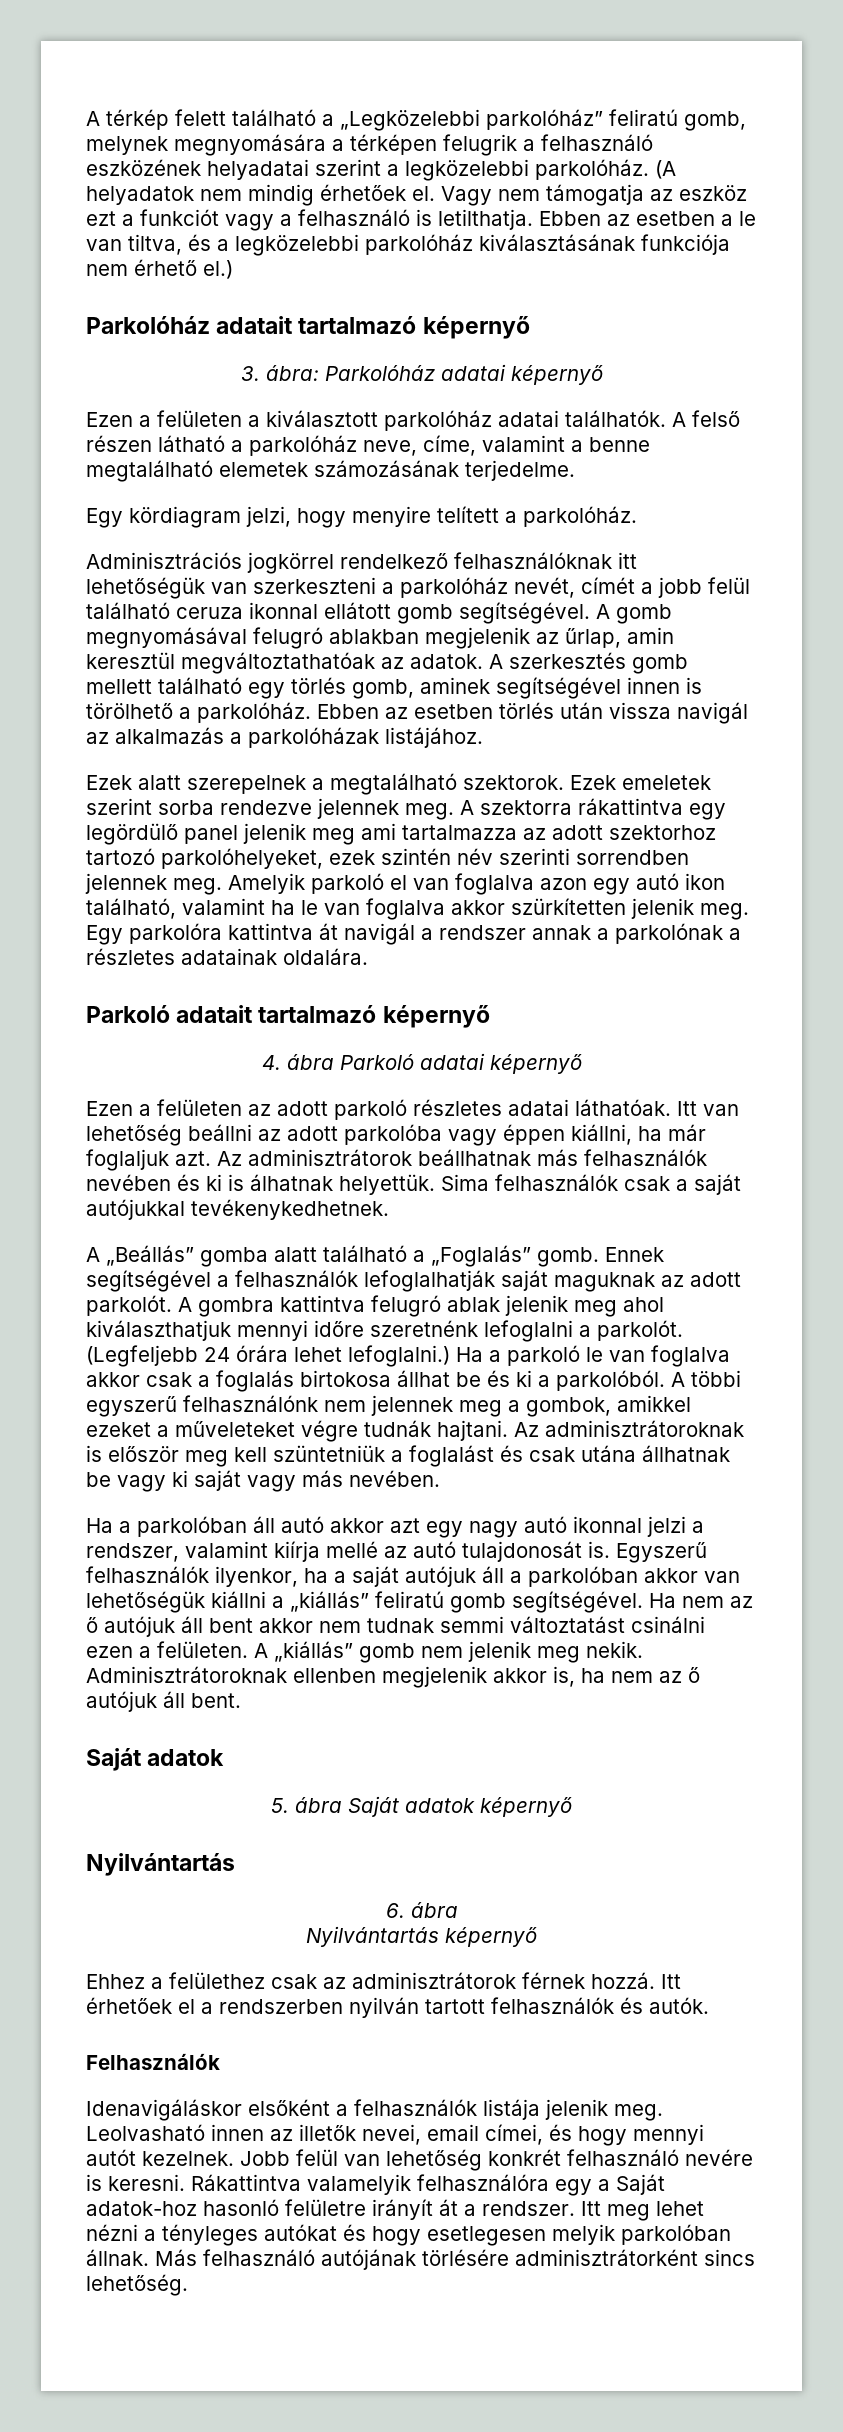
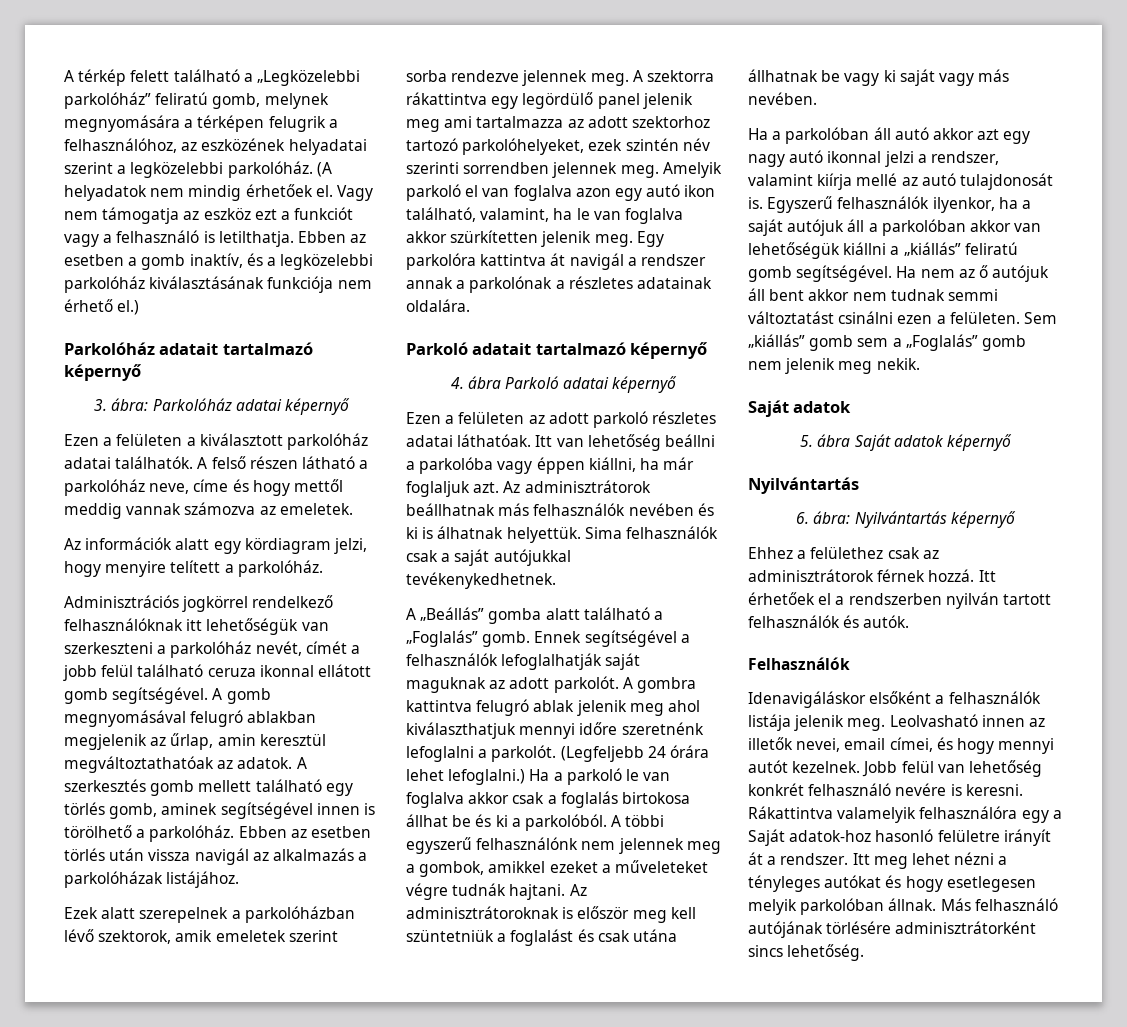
[541,134,653,151] felhasználó -> [64,138,198,153] felhasználóhoz, az
[739,211,756,226] [86,234,182,255] le van tiltva, -> [141,253,243,270] gomb inaktív,
[423,435,650,456] [86,460,575,482] [86,508,123,528] címe, valamint a benne megtalálható elemetek számozásának terjedelme. // Egy -> [193,479,343,496] [64,502,353,519] [64,537,241,554] címe és hogy mettől meddig vannak számozva az emeletek. // Az információk alatt egy
[330,773,616,795] megtalálható szektorok. Ezek -> [244,906,355,923] [64,929,213,944] parkolóházban lévő szektorok, amik
[182,898,265,915] valamint -> [480,208,550,222] valamint,
[258,1126,338,1141] az adott -> [406,461,415,470] a
[254,1643,268,1658] A -> [1023,312,1057,324] Sem
(415, 1653) none -> [857,334,1026,351] sem a „Foglalás” gomb
[86,1666,700,1688] [86,1691,241,1712] Adminisztrátoroknak ellenben megjelenik akkor is, ha nem az ő autójuk áll bent. -> (920, 364) none
[410,1902,458,1918] ábra // -> [813,511,851,524] ábra:

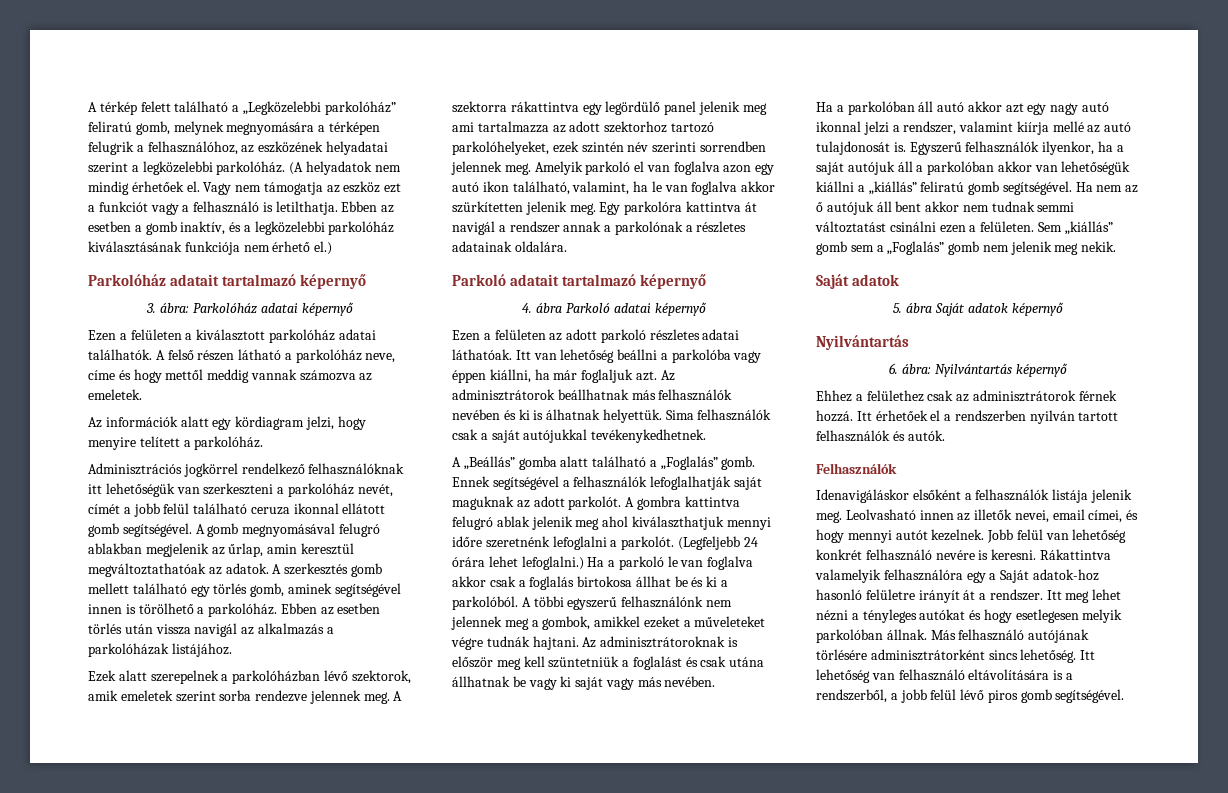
(865, 952) none -> [1080,650,1096,660] [816,669,1073,683] [816,689,1125,703] Itt lehetőség van felhasználó eltávolítására is a rendszerből, a jobb felül lévő piros gomb segítségével.

